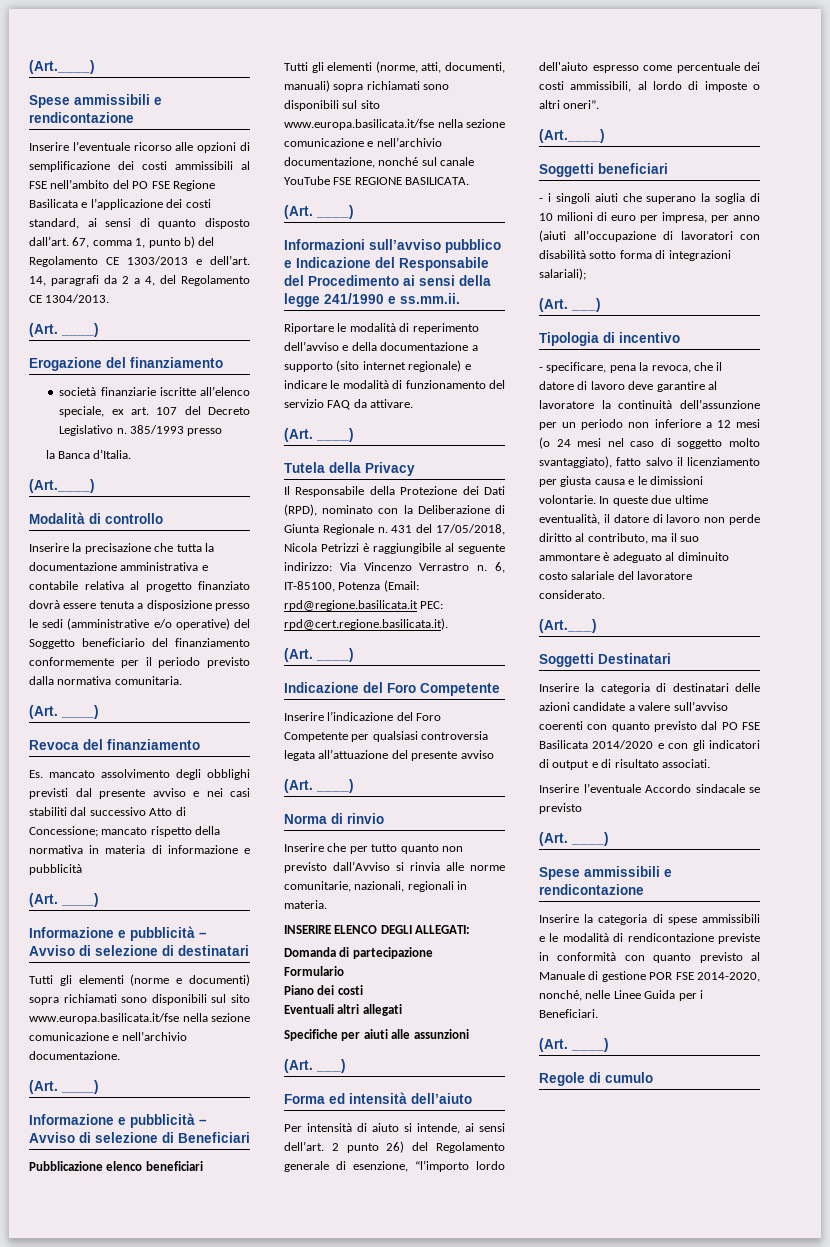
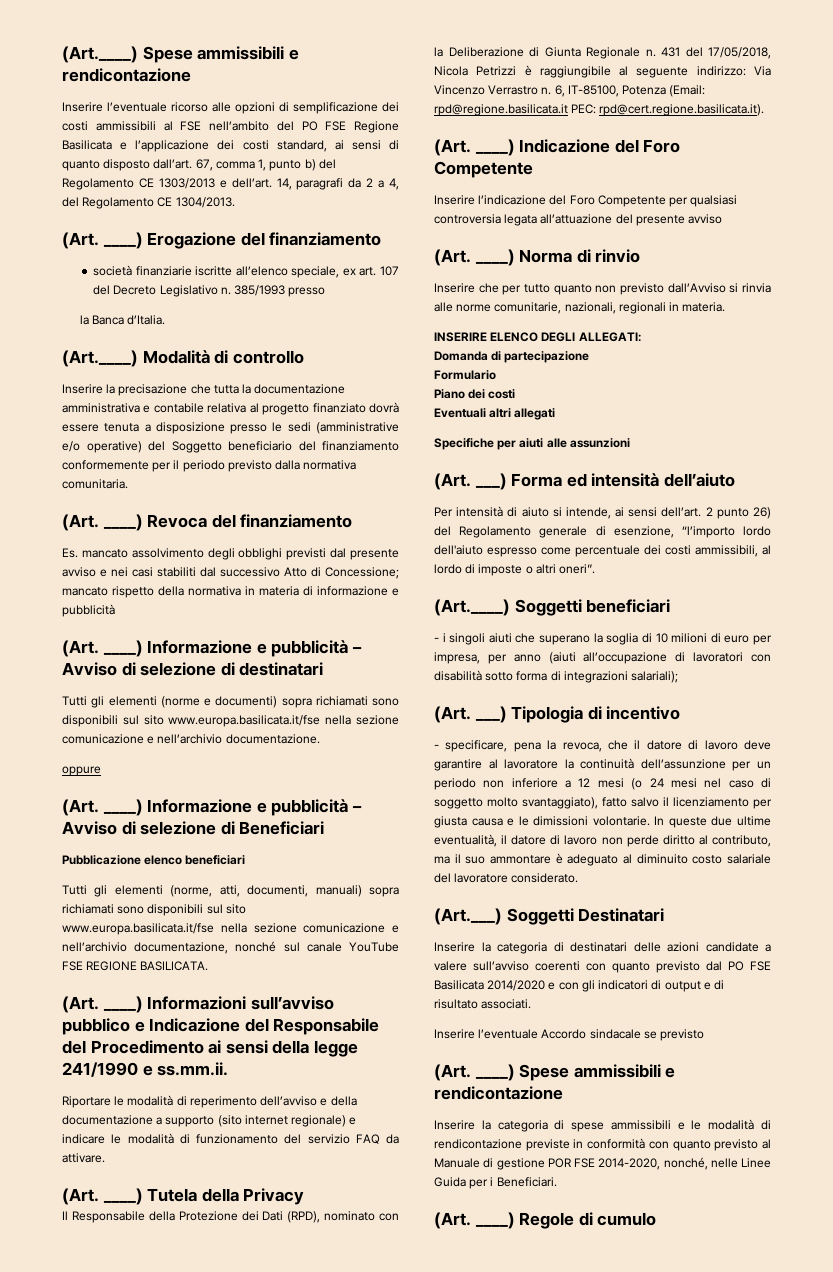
[29,60,95,74] (Art.____) // -> [62,46,138,63] (Art.____)
(99, 330) // -> (143, 240) none
(95, 486) // -> (138, 358) none
(99, 712) // -> (143, 522) none
(99, 900) // -> (143, 648) none
[29,1080,99,1094] // (Art. ____) // -> [62,766,101,776] [62,799,143,816] // oppure // (Art. ____)
(354, 212) // -> (143, 1004) none
(354, 435) // -> (143, 1196) none
(354, 655) // -> (515, 147) none
(354, 786) // -> (515, 257) none
(346, 1066) // -> (507, 481) none
(605, 136) // -> (510, 607) none
(601, 305) // -> (507, 714) none
(597, 626) // -> (502, 916) none
(609, 839) // -> (515, 1072) none
(609, 1045) // -> (515, 1220) none

